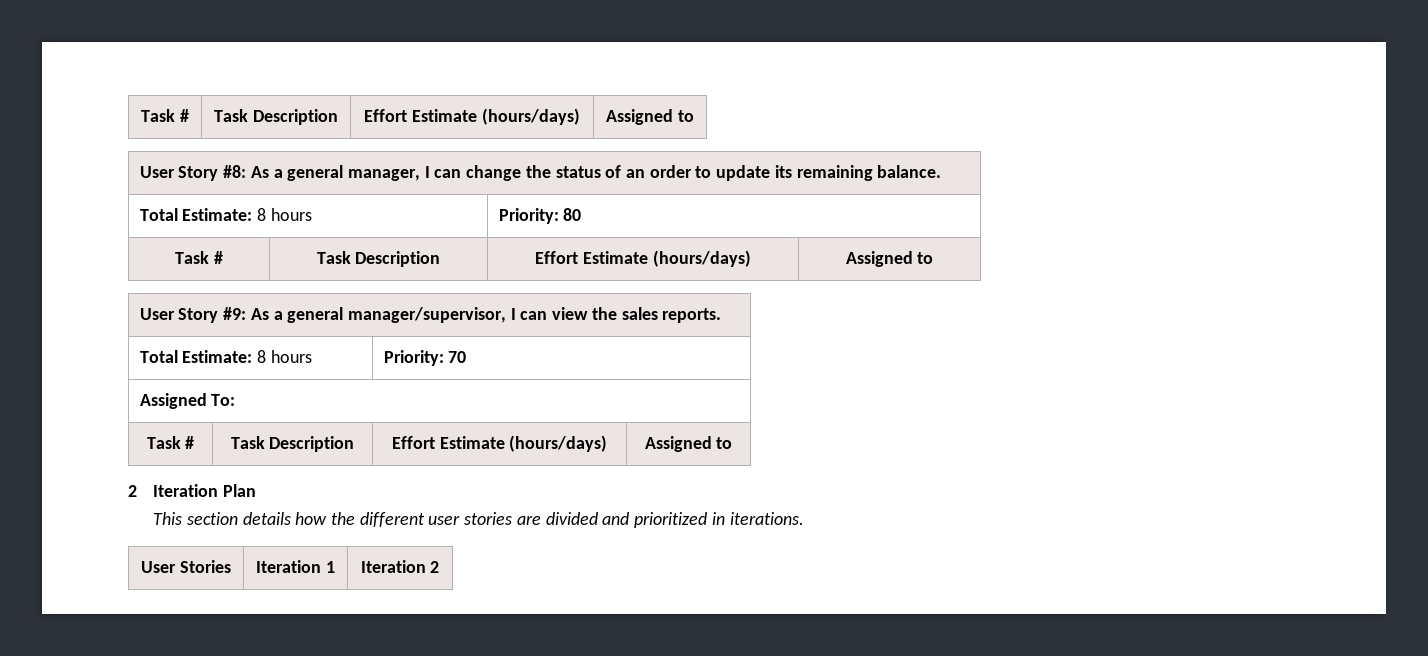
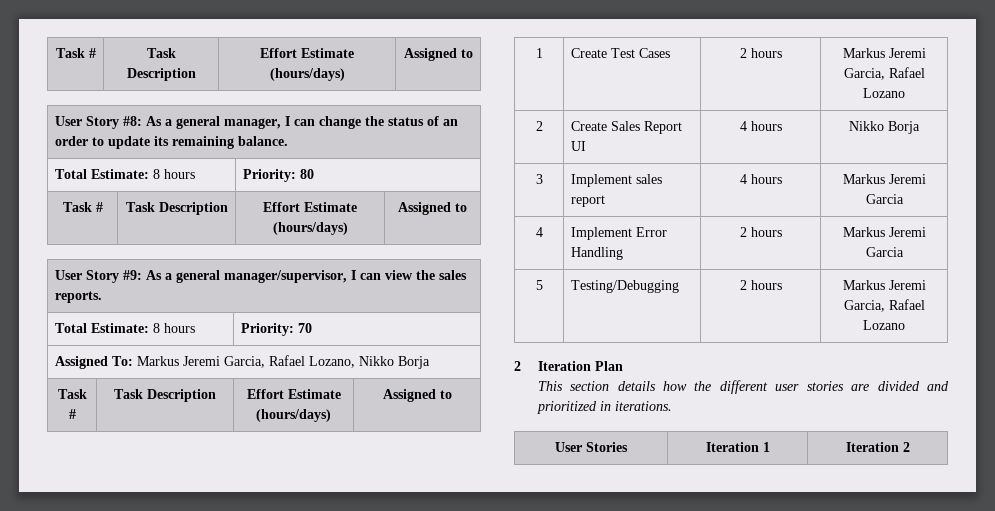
[146,436,195,449] [230,436,355,452] [391,435,608,452] [644,436,733,452] // Task # | Task Description | Effort Estimate (hours/days) | Assigned to -> [136,355,430,369] [57,389,87,399] [68,409,76,419] [114,389,216,402] [246,389,341,399] [256,409,331,422] [382,389,452,402] [535,48,543,58] [570,48,670,58] [739,48,782,58] [842,48,926,58] [843,67,925,80] [863,88,905,98] [535,121,543,131] [570,121,682,134] [570,141,586,151] [739,121,782,131] [849,121,920,134] [535,174,543,184] [570,174,662,187] [570,195,605,207] [739,174,782,184] [842,174,926,184] [865,194,904,204] [535,227,543,237] [570,227,667,240] [570,247,623,260] [739,227,782,237] [842,227,926,237] [865,247,904,257] [535,280,543,290] [570,280,679,293] [739,280,782,290] [842,280,926,290] [843,299,925,312] [863,320,905,330] Markus Jeremi Garcia, Rafael Lozano, Nikko Borja // Task # | Task Description | Effort Estimate (hours/days) | Assigned to // 1 | Create Test Cases | 2 hours | Markus Jeremi Garcia, Rafael Lozano // 2 | Create Sales Report UI | 4 hours | Nikko Borja // 3 | Implement sales report | 4 hours | Markus Jeremi Garcia // 4 | Implement Error Handling | 2 hours | Markus Jeremi Garcia // 5 | Testing/Debugging | 2 hours | Markus Jeremi Garcia, Rafael Lozano

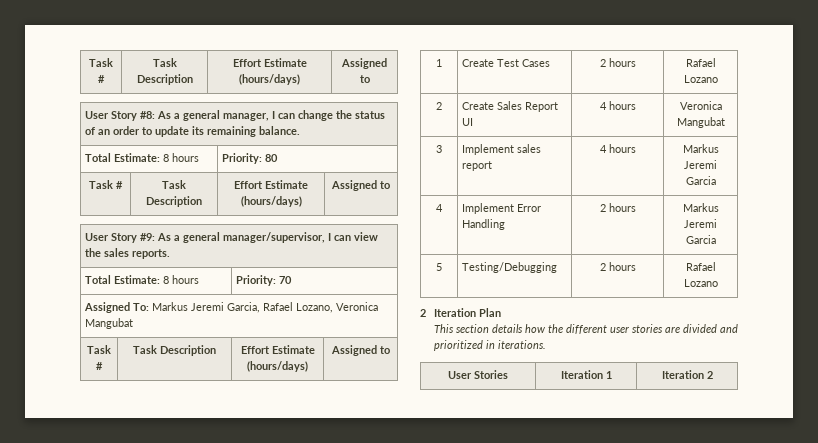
[358,356,430,369] Nikko Borja -> [335,302,378,311] [84,318,133,329] Veronica Mangubat
[842,48,926,58] [843,68,885,80] Markus Jeremi Garcia, -> (636, 62) none
[849,121,920,134] Nikko Borja -> [679,101,722,110] [676,117,725,128] Veronica Mangubat
[842,280,926,290] [843,300,885,312] Markus Jeremi Garcia, -> (636, 266) none

